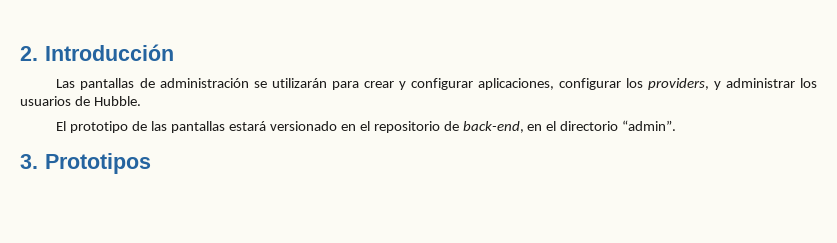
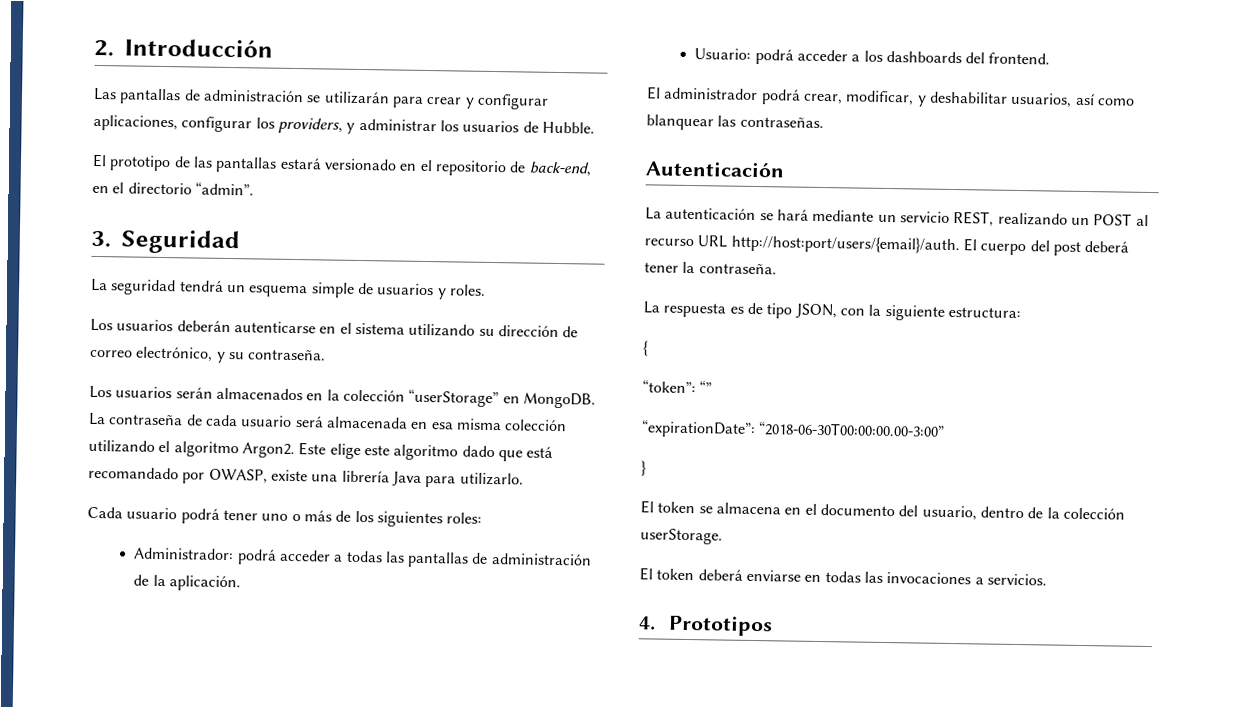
(38, 161) none -> [120,229,240,255] [91,278,486,300] [90,318,579,338] [90,346,327,363] [89,385,596,409] [88,412,568,432] [88,439,554,462] [88,466,524,488] [87,506,483,528] [133,547,592,568] [133,574,241,592] [694,48,1051,65] [647,86,1135,108] [646,114,824,131] [645,160,785,178] [645,207,1149,227] [644,234,1130,256] [644,261,777,275] [643,301,1021,321] [643,340,649,357] [642,379,713,394] [641,419,946,439] [641,460,647,477] [640,500,1125,521] [640,528,723,545] [639,567,1047,586] [638,616,656,631] Seguridad // La seguridad tendrá un esquema simple de usuarios y roles. // Los usuarios deberán autenticarse en el sistema utilizando su dirección de correo electrónico, y su contraseña. // Los usuarios serán almacenados en la colección “userStorage” en MongoDB. La contraseña de cada usuario será almacenada en esa misma colección utilizando el algoritmo Argon2. Este elige este algoritmo dado que está recomandado por OWASP, existe una librería Java para utilizarlo. // Cada usuario podrá tener uno o más de los siguientes roles: // Administrador: podrá acceder a todas las pantallas de administración de la aplicación. // Usuario: podrá acceder a los dashboards del frontend. // El administrador podrá crear, modificar, y deshabilitar usuarios, así como blanquear las contraseñas. // Autenticación // La autenticación se hará mediante un servicio REST, realizando un POST al recurso URL http://host:port/users/{email}/auth. El cuerpo del post deberá tener la contraseña. // La respuesta es de tipo JSON, con la siguiente estructura: // { // “token”: “” // “expirationDate”: “2018-06-30T00:00:00.00-3:00” // } // El token se almacena en el documento del usuario, dentro de la colección userStorage. // El token deberá enviarse en todas las invocaciones a servicios. // 4.

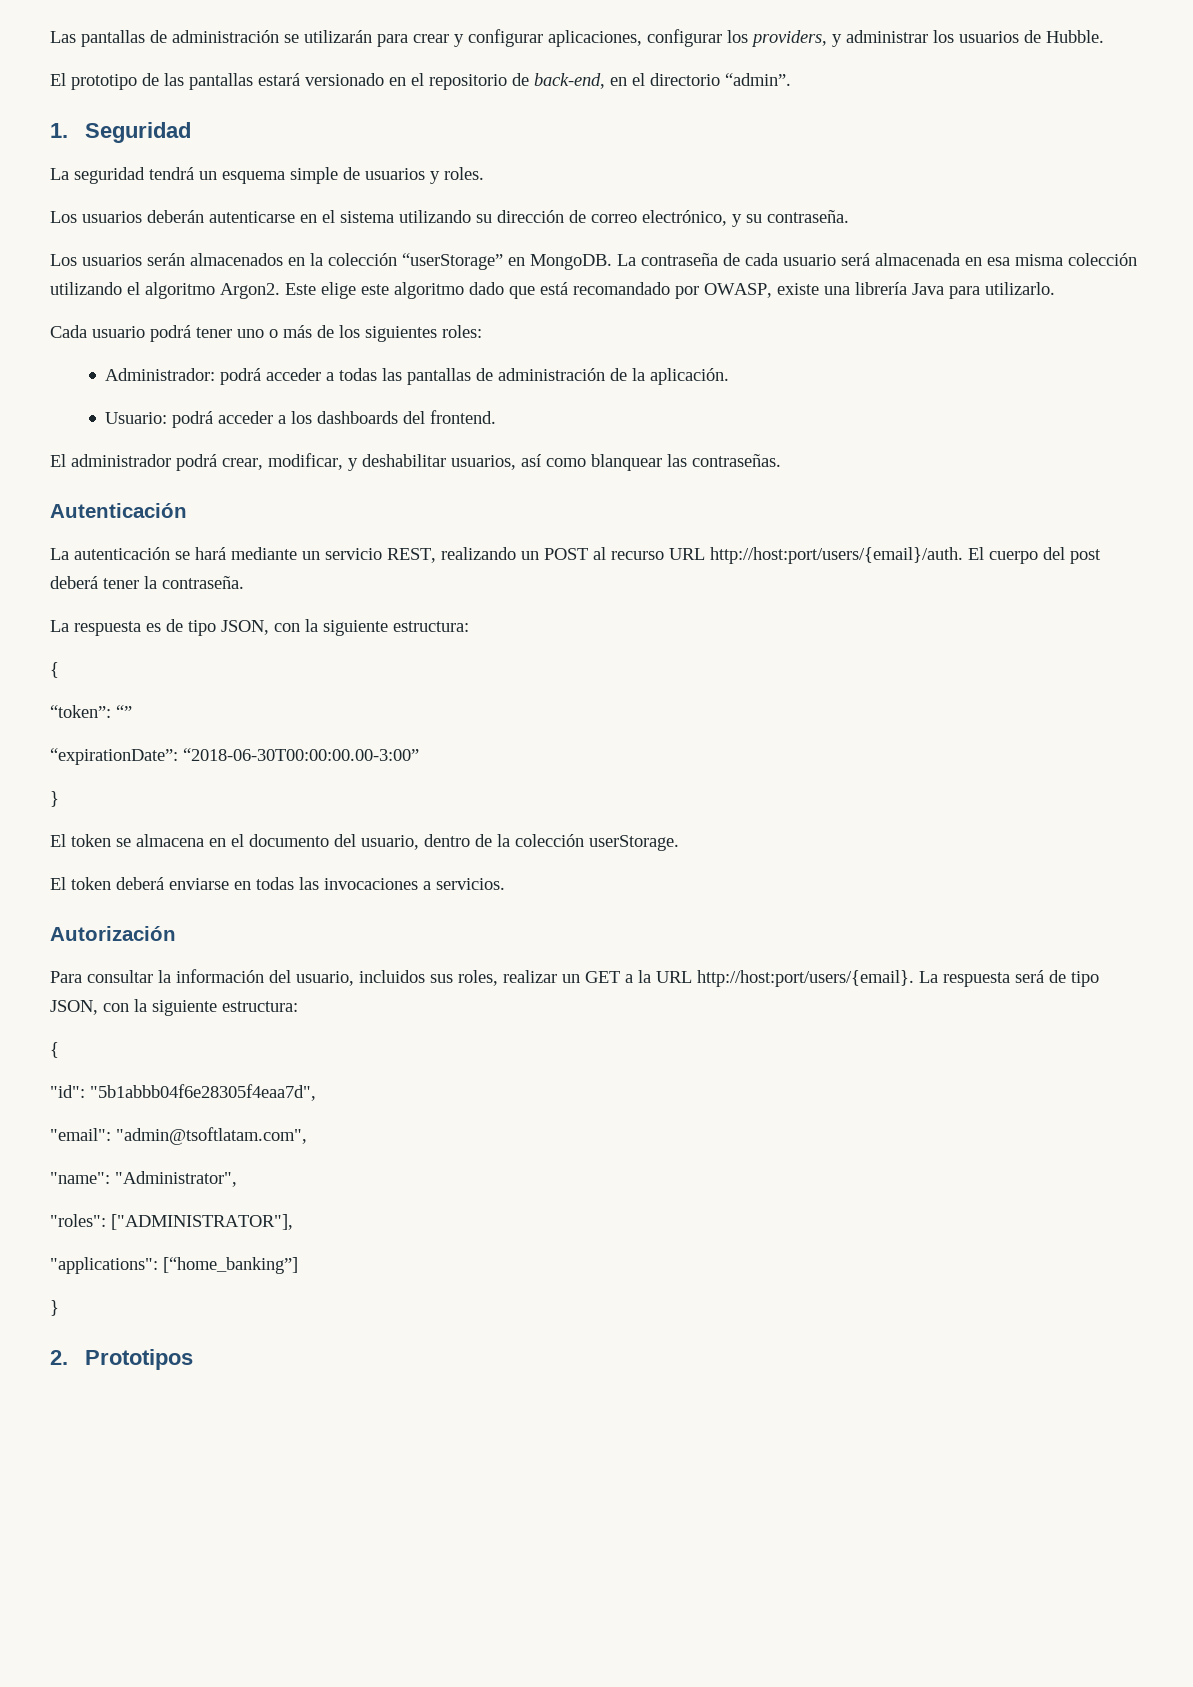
[94,38,273,58] 2. Introducción // -> (50, 37) none
[91,230,111,248] 3. -> [50,123,68,138] 1.
[638,616,656,631] 4. -> [50,926,176,941] [50,969,1099,987] [50,999,298,1016] [50,1042,59,1058] [50,1084,316,1101] [50,1127,307,1145] [50,1171,237,1187] [50,1214,293,1230] [50,1257,298,1274] [50,1300,59,1316] [50,1350,68,1365] Autorización // Para consultar la información del usuario, incluidos sus roles, realizar un GET a la URL http://host:port/users/{email}. La respuesta será de tipo JSON, con la siguiente estructura: // { // "id": "5b1abbb04f6e28305f4eaa7d", // "email": "admin@tsoftlatam.com", // "name": "Administrator", // "roles": ["ADMINISTRATOR"], // "applications": [“home_banking”] // } // 2.

